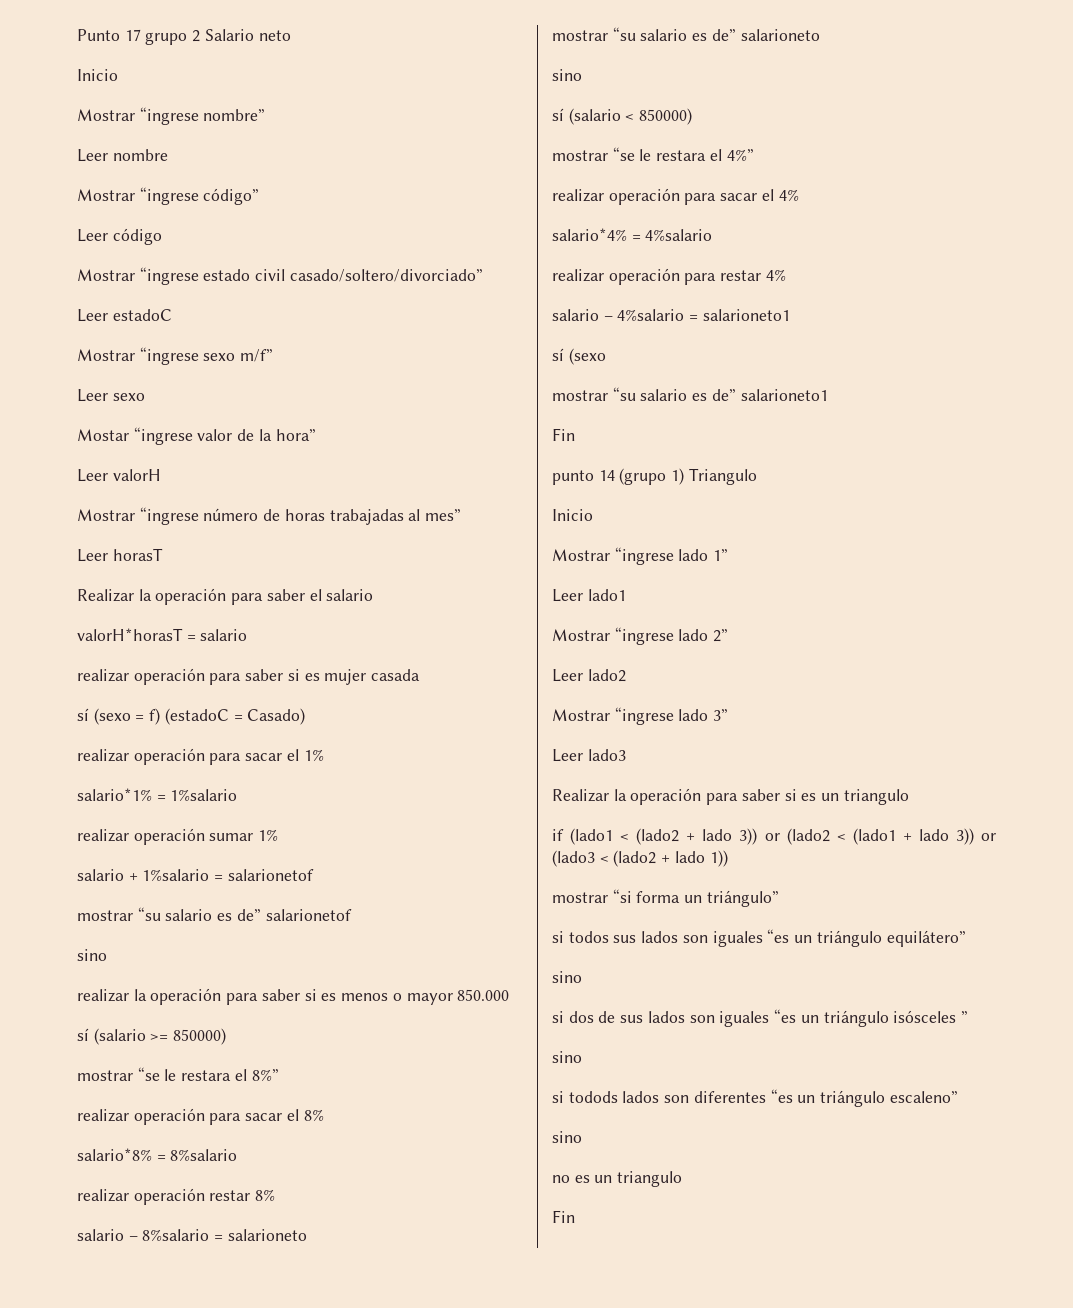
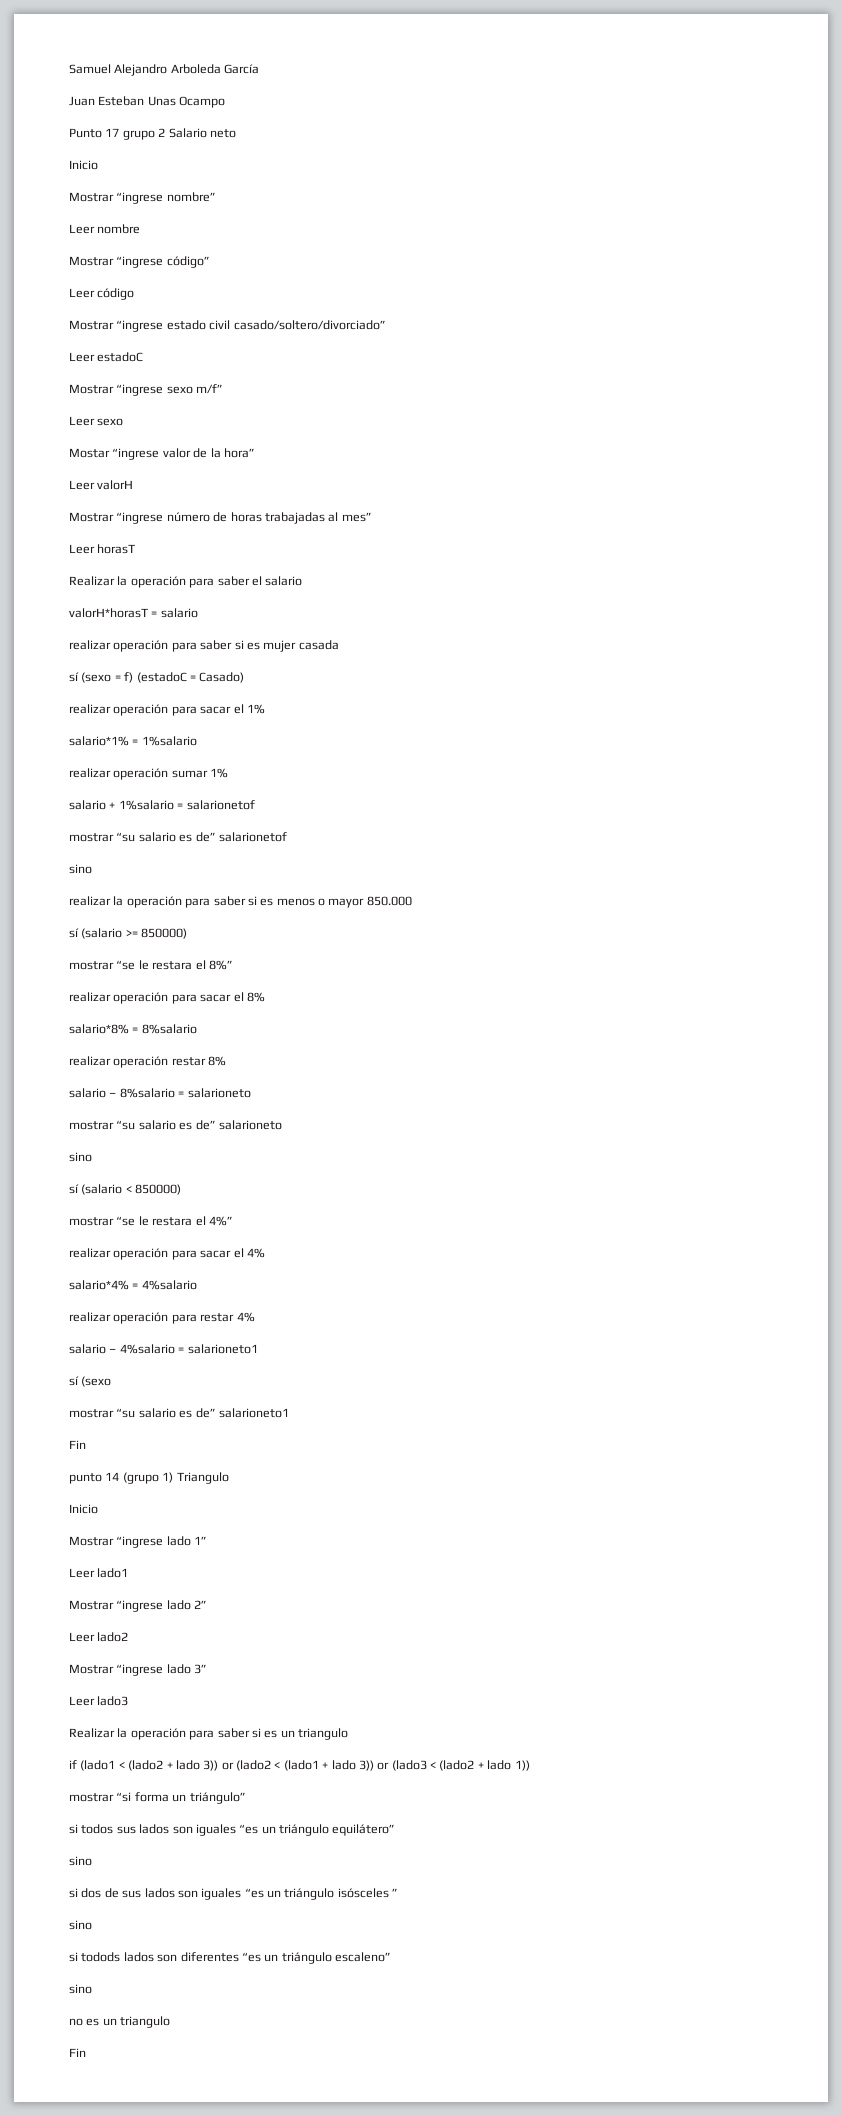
(77, 35) none -> [69,64,260,76] [69,96,226,108] Samuel Alejandro Arboleda García // Juan Esteban Unas Ocampo //

